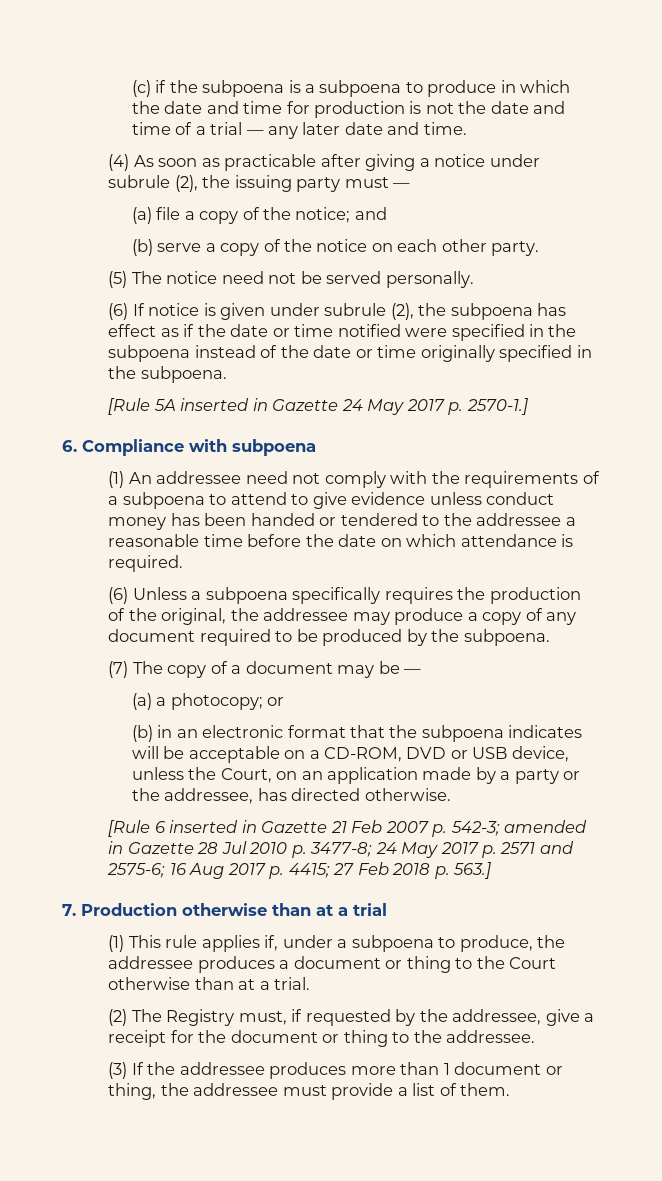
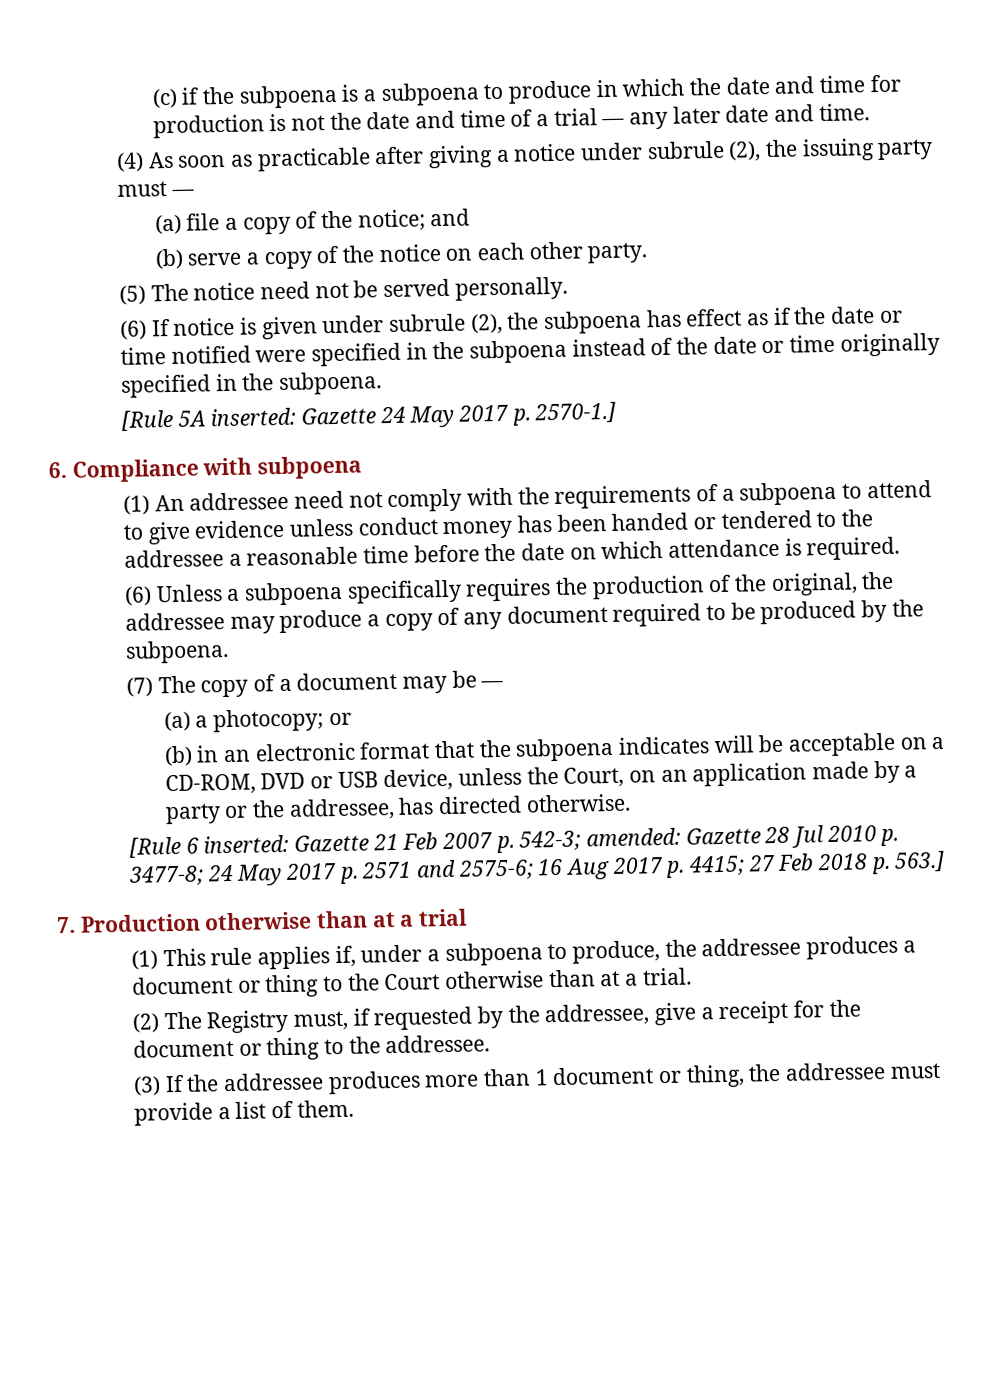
[180,398,268,411] inserted in -> [210,407,297,427] inserted:
[169,820,257,833] inserted in -> [203,834,290,854] inserted:
[504,820,588,833] [108,841,124,854] amended in -> [585,827,681,847] amended:

